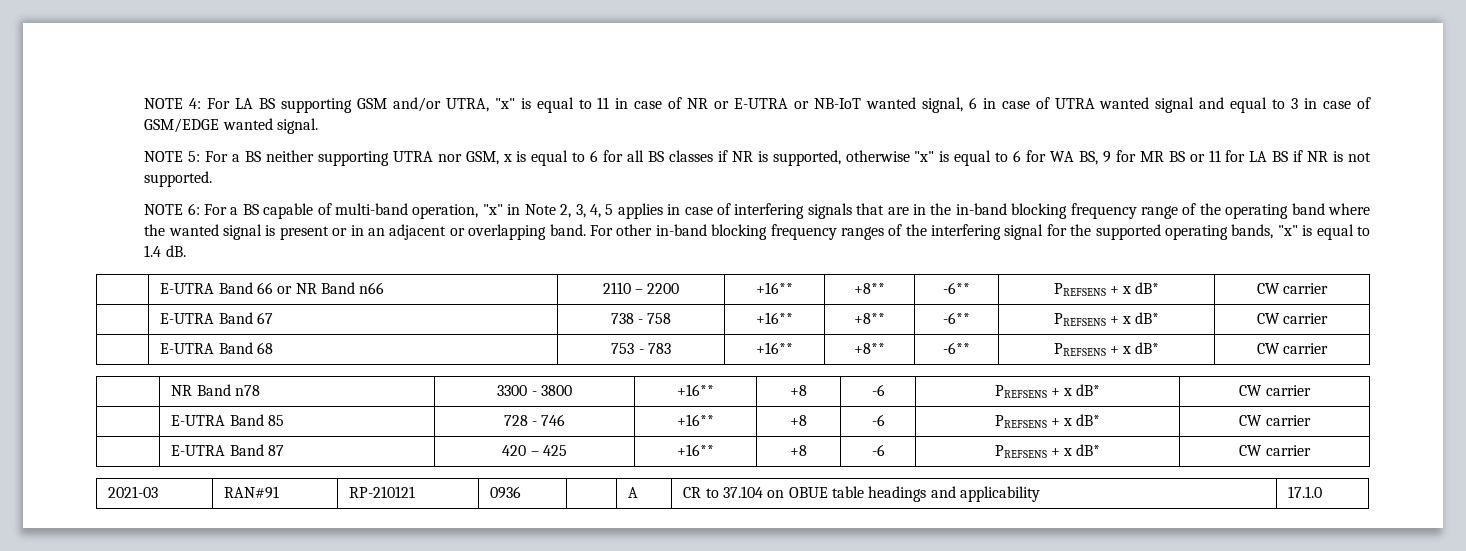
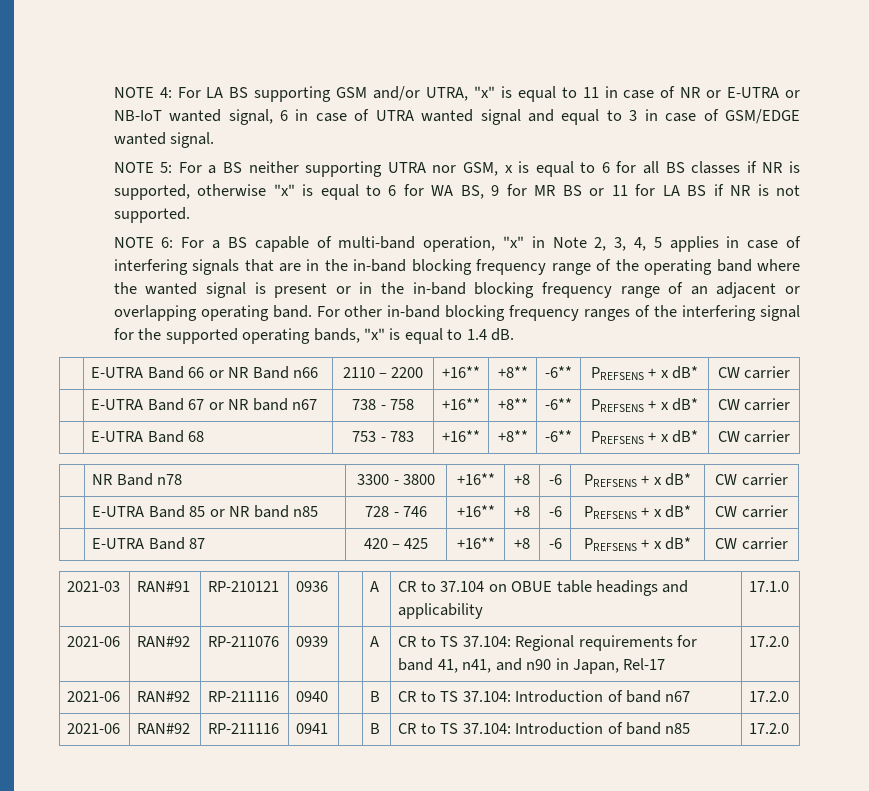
(364, 230) none -> [381,282,684,298] the in-band blocking frequency range of
(547, 232) none -> [200,305,269,321] operating
(273, 318) none -> [208,398,317,411] or NR band n67
(284, 420) none -> [209,505,318,518] or NR band n85
(1323, 492) none -> [67,636,121,647] [137,636,191,647] [208,636,280,647] [296,636,329,647] [370,636,380,647] [398,635,697,651] [398,658,666,674] [749,636,790,647] [67,691,121,702] [137,691,191,702] [208,691,280,702] [296,691,329,702] [370,691,381,702] [398,690,691,703] [749,691,790,702] [67,723,121,734] [137,723,191,734] [208,723,280,734] [296,723,329,734] [370,723,381,734] [398,722,691,735] [749,723,790,734] // 2021-06 | RAN#92 | RP-211076 | 0939 | | A | CR to TS 37.104: Regional requirements for band 41, n41, and n90 in Japan, Rel-17 | 17.2.0 // 2021-06 | RAN#92 | RP-211116 | 0940 | | B | CR to TS 37.104: Introduction of band n67 | 17.2.0 // 2021-06 | RAN#92 | RP-211116 | 0941 | | B | CR to TS 37.104: Introduction of band n85 | 17.2.0

